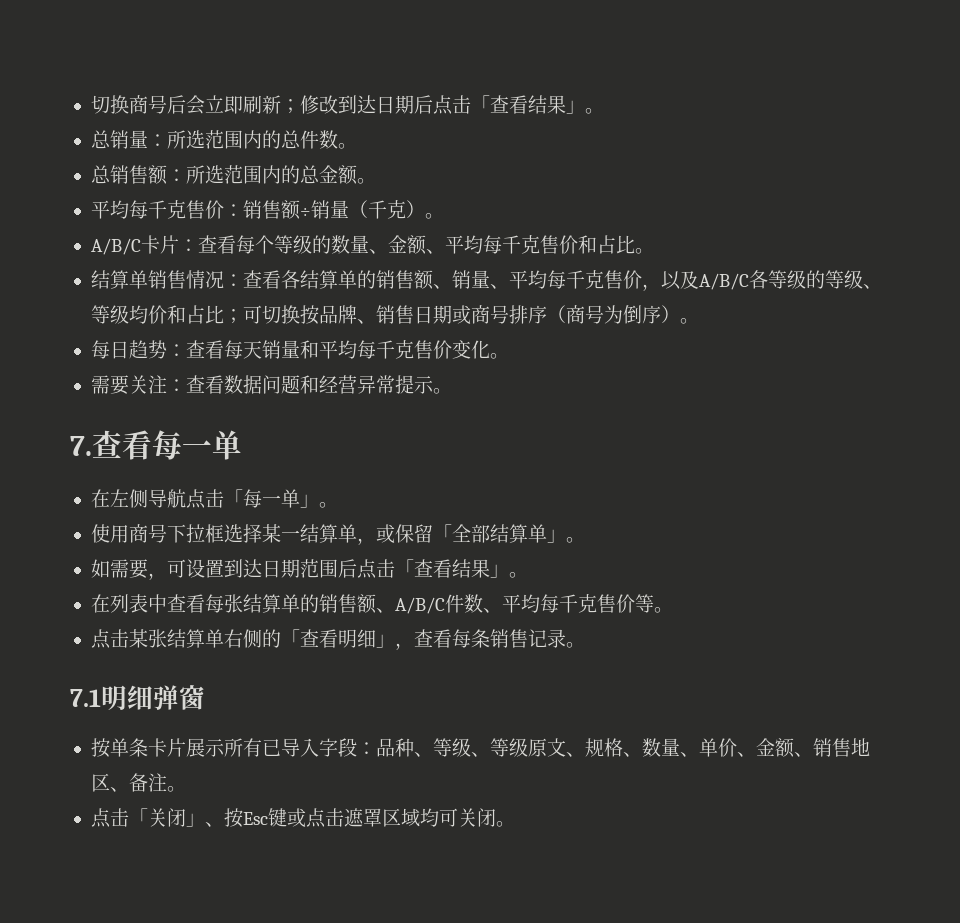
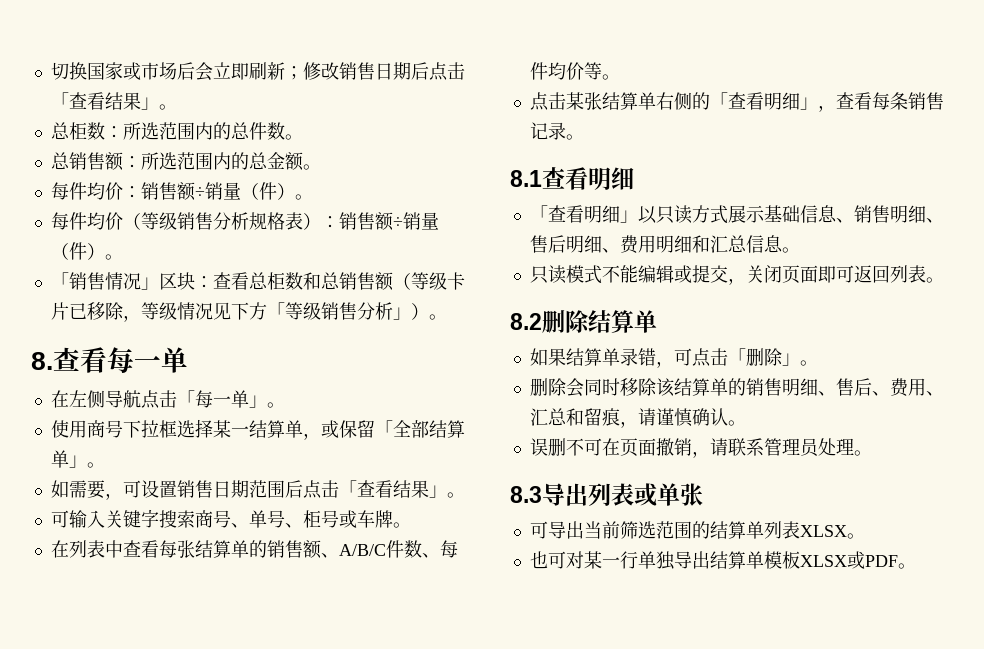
[90,95,167,114] 切换商号 -> [50,62,177,80] 切换国家或市场
[337,95,376,114] 到达 -> [338,62,375,80] 销售
[109,130,148,149] 销量 -> [68,122,105,140] 柜数
[90,200,205,219] 平均每千克售 -> [50,182,105,200] 每件均
[367,200,444,219] [90,235,654,255] [90,270,148,289] 千克）。 // A/B/C卡片：查看每个等级的数量、金额、平均每千克售价和占比。 // 结算单 -> [258,182,313,200] [50,212,439,231] [50,242,123,260] [50,272,69,288] 件）。 // 每件均价（等级销售分析规格表）：销售额÷销量（件）。 // 「
[223,270,882,291] [90,305,699,325] [90,340,509,359] [90,375,452,395] [70,436,92,456] ：查看各结算单的销售额、销量、平均每千克售价，以及A/B/C各等级的等级、等级均价和占比；可切换按品牌、销售日期或商号排序（商号为倒序）。 // 每日趋势：查看每天销量和平均每千克售价变化。 // 需要关注：查看数据问题和经营异常提示。 // 7. -> [140,272,465,291] [50,302,447,322] [31,352,53,370] 」区块：查看总柜数和总销售额（等级卡片已移除，等级情况见下方「等级销售分析」）。 // 8.
[223,559,262,578] 到达 -> [176,480,213,498] 销售
(528, 575) none -> [50,509,411,528] // 可输入关键字搜索商号、单号、柜号或车牌。
[501,594,616,613] 平均每千克售 -> [439,540,458,558] [529,62,566,80] 每件均
[70,685,205,710] [90,738,870,758] [90,773,186,792] [90,808,496,828] 7.1明细弹窗 // 按单条卡片展示所有已导入字段：品种、等级、等级原文、规格、数量、单价、金额、销售地区、备注。 // 点击「关闭」、按Esc键或点击遮罩区域均可关闭 -> [510,167,634,190] [529,205,944,224] [529,235,800,254] [529,265,944,285] [510,310,657,333] [529,348,818,368] [529,378,944,397] [529,408,746,428] [529,438,872,458] [510,483,703,507] [529,521,865,539] [529,551,898,570] 8.1查看明细 // 「查看明细」以只读方式展示基础信息、销售明细、售后明细、费用明细和汇总信息。 // 只读模式不能编辑或提交，关闭页面即可返回列表。 // 8.2删除结算单 // 如果结算单录错，可点击「删除」。 // 删除会同时移除该结算单的销售明细、售后、费用、汇总和留痕，请谨慎确认。 // 误删不可在页面撤销，请联系管理员处理。 // 8.3导出列表或单张 // 可导出当前筛选范围的结算单列表XLSX。 // 也可对某一行单独导出结算单模板XLSX或PDF

